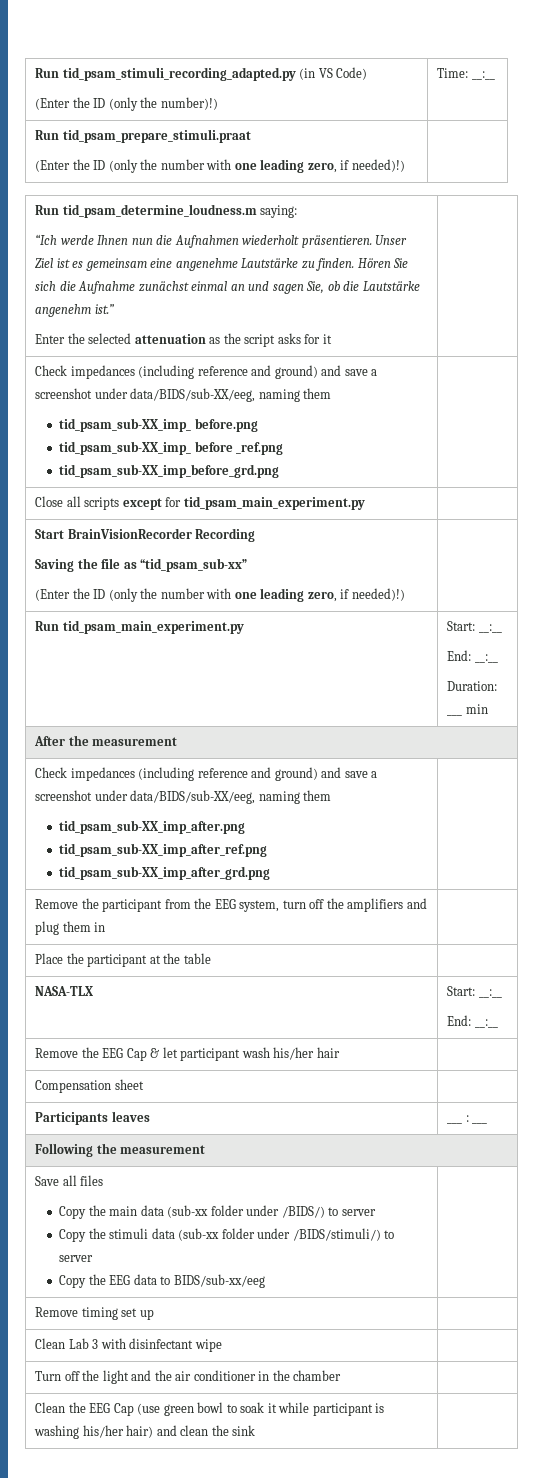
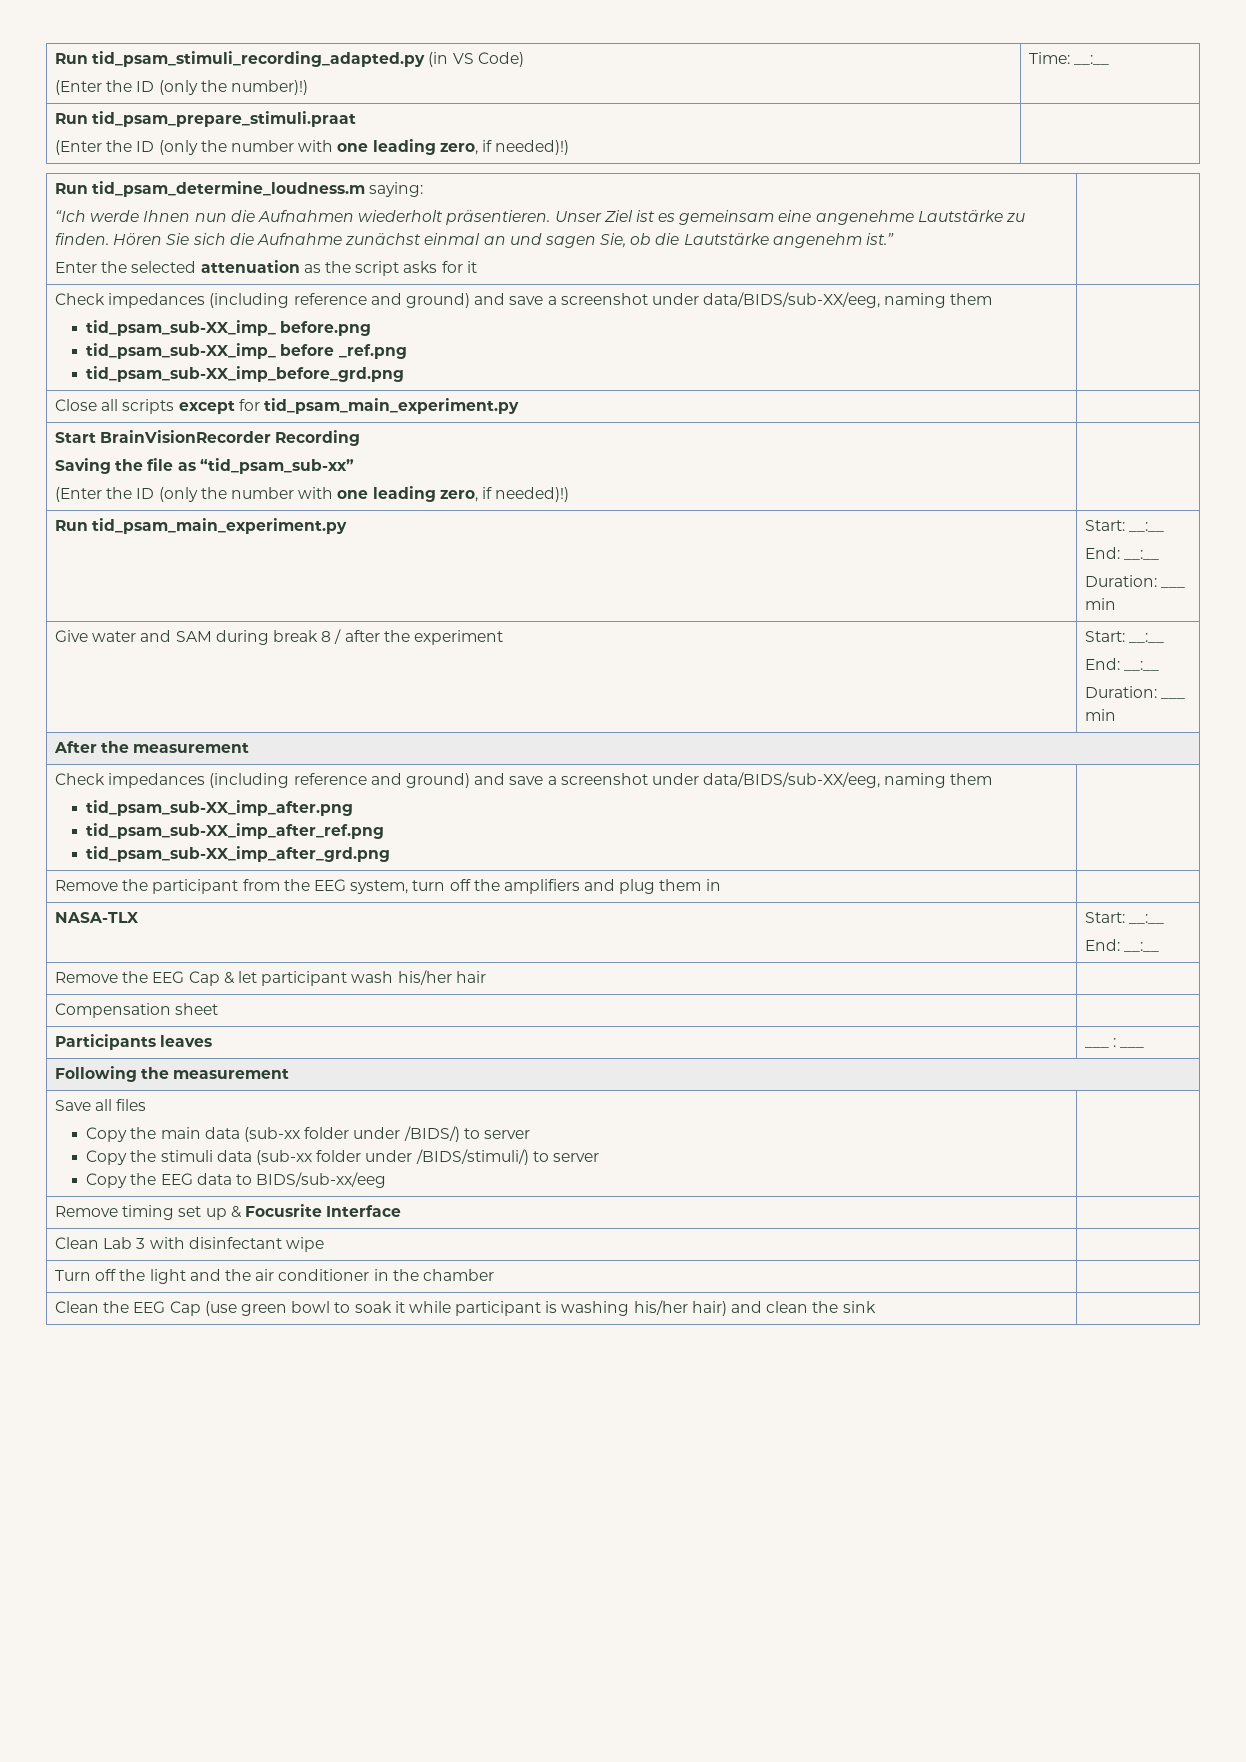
(488, 709) none -> [55,629,503,645] [1085,631,1165,643] [1085,658,1160,671] [1085,686,1158,698] [1161,698,1186,699] [1085,709,1117,721] // Give water and SAM during break 8 / after the experiment | Start: __:__ // End: __:__ // Duration: ___ min
[35,953,211,967] // Place the participant at the table | -> (721, 885) none
(154, 1314) none -> [230,1204,402,1218] & Focusrite Interface

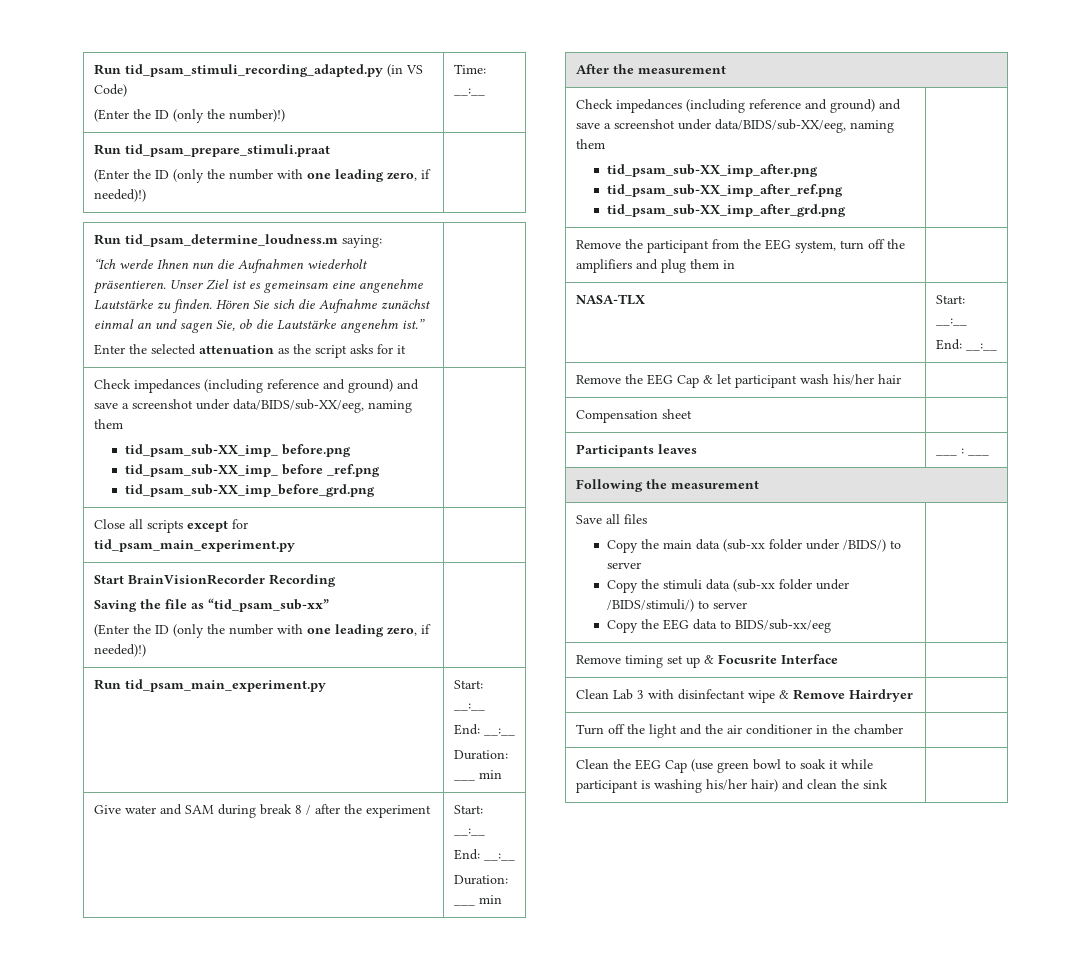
(324, 1244) none -> [778,689,913,702] & Remove Hairdryer

